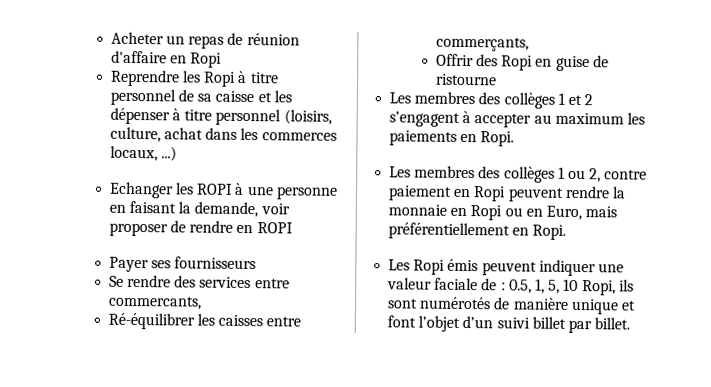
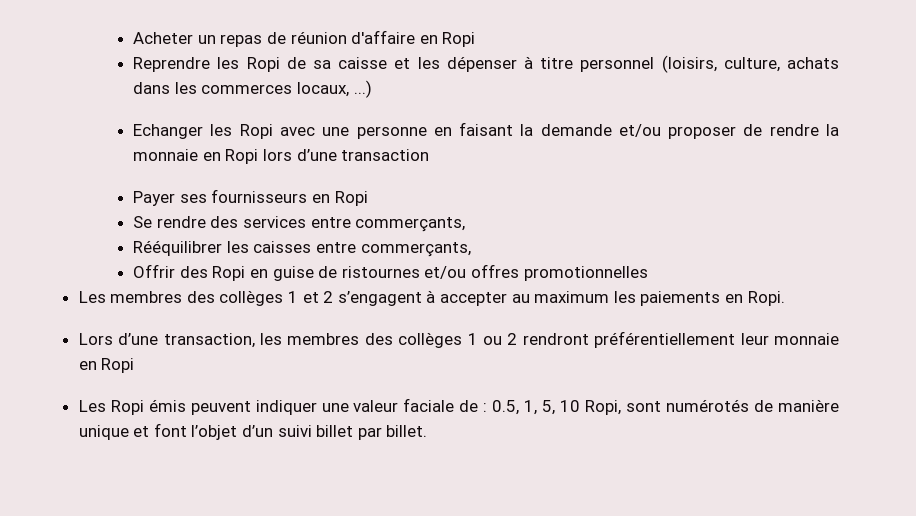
[237,70,279,84] [109,88,176,106] à titre personnel -> (280, 64) none
[164,127,204,140] achat -> [787,57,839,69] achats
[196,182,245,195] ROPI à -> [239,124,316,139] Ropi avec
[194,201,290,218] demande, voir -> [540,124,661,137] demande et/ou
[236,222,293,234] en ROPI -> [825,124,839,136] [133,149,430,164] la monnaie en Ropi lors d’une transaction
(257, 263) none -> [311,191,368,206] en Ropi
[107,295,202,310] [107,312,195,330] commercants, // Ré-équilibrer -> [355,217,466,232] [133,240,223,256] commerçants, // Rééquilibrer
[434,73,497,86] ristourne -> [341,264,648,281] ristournes et/ou offres promotionnelles
[389,166,412,178] Les -> [78,333,282,348] Lors d’une transaction, les
[589,168,648,183] [388,185,626,202] [388,204,618,221] [388,222,567,240] 2, contre paiement en Ropi peuvent rendre la monnaie en Ropi ou en Euro, mais préférentiellement en Ropi. -> [507,331,839,348] [78,358,135,373] 2 rendront préférentiellement leur monnaie en Ropi
[618,279,634,292] ils -> (622, 407) none

